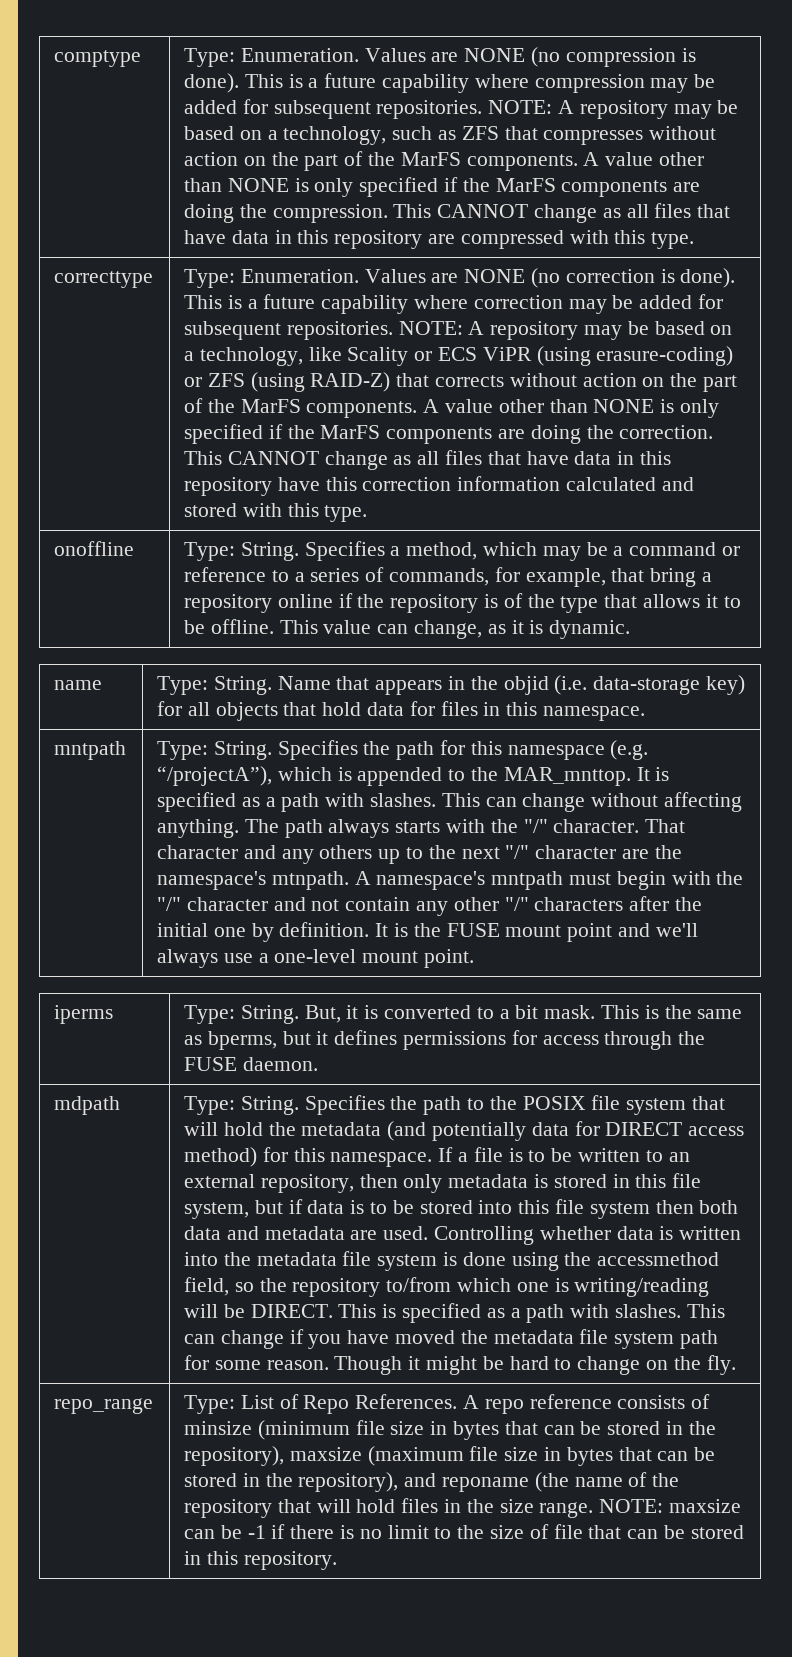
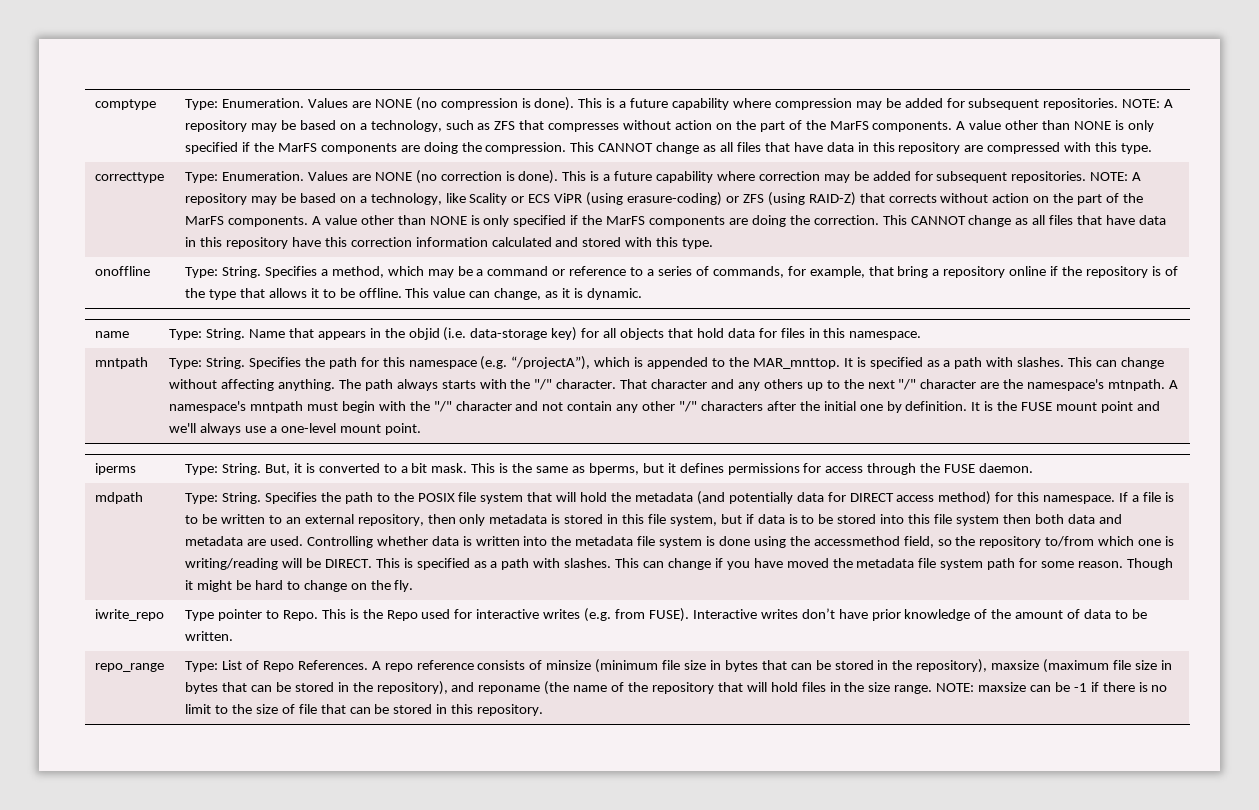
(736, 1365) none -> [95,609,165,621] [185,608,1147,622] [185,631,234,641] // iwrite_repo | Type pointer to Repo. This is the Repo used for interactive writes (e.g. from FUSE). Interactive writes don’t have prior knowledge of the amount of data to be written.

